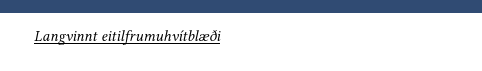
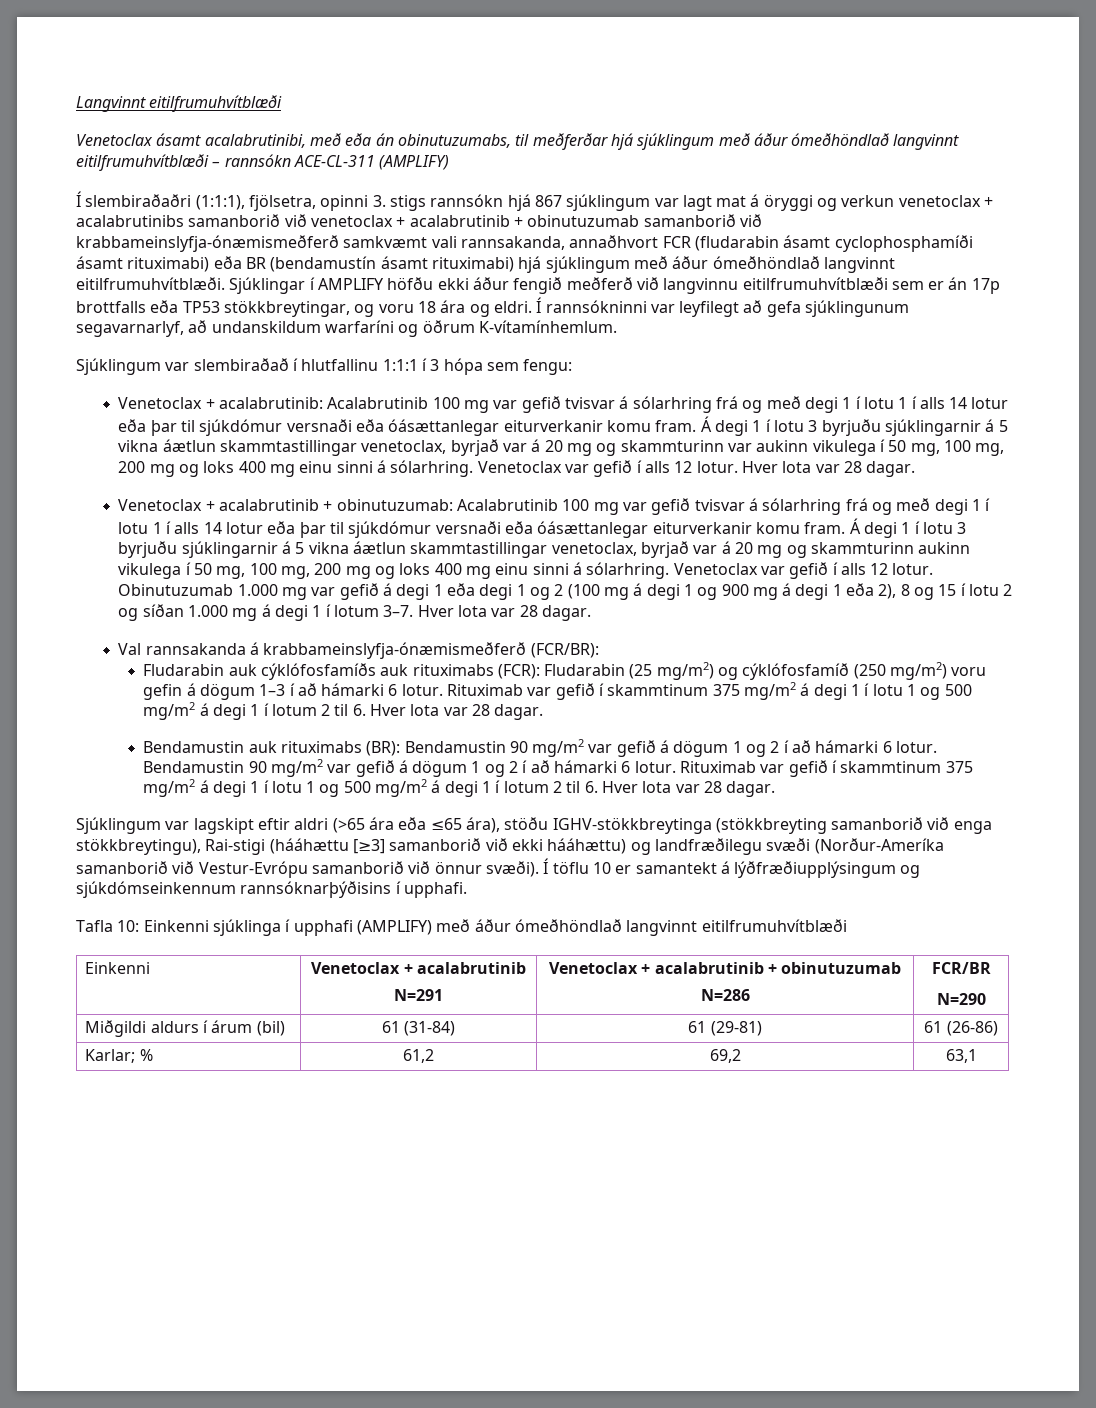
(222, 37) none -> [76,133,960,150] [76,154,450,171] [76,191,994,211] [76,214,762,227] [76,235,973,252] [76,256,895,273] [76,277,1000,294] [76,297,910,317] [76,320,617,337] [76,358,573,375] [118,396,1009,413] [118,416,1008,436] [118,439,1005,456] [118,460,916,477] [118,498,991,515] [118,518,967,538] [118,541,971,558] [118,562,934,579] [118,583,1013,600] [118,604,591,621] [118,642,599,659] [143,662,987,680] [143,682,972,700] [143,702,544,720] [143,739,937,757] [143,759,973,777] [143,779,776,797] [76,817,992,834] [76,838,944,855] [76,858,921,878] [76,881,467,898] [76,919,847,936] [85,962,151,974] [311,962,526,974] [394,989,443,1001] [548,962,902,974] [700,989,750,1001] [931,962,991,974] [936,993,986,1005] [85,1020,285,1037] [381,1021,456,1036] [688,1021,762,1036] [924,1021,998,1036] [85,1049,153,1063] [403,1049,434,1063] [709,1049,741,1063] [945,1049,977,1063] // Venetoclax ásamt acalabrutinibi, með eða án obinutuzumabs, til meðferðar hjá sjúklingum með áður ómeðhöndlað langvinnt eitilfrumuhvítblæði – rannsókn ACE-CL-311 (AMPLIFY) // Í slembiraðaðri (1:1:1), fjölsetra, opinni 3. stigs rannsókn hjá 867 sjúklingum var lagt mat á öryggi og verkun venetoclax + acalabrutinibs samanborið við venetoclax + acalabrutinib + obinutuzumab samanborið við krabbameinslyfja-ónæmismeðferð samkvæmt vali rannsakanda, annaðhvort FCR (fludarabin ásamt cyclophosphamíði ásamt rituximabi) eða BR (bendamustín ásamt rituximabi) hjá sjúklingum með áður ómeðhöndlað langvinnt eitilfrumuhvítblæði. Sjúklingar í AMPLIFY höfðu ekki áður fengið meðferð við langvinnu eitilfrumuhvítblæði sem er án 17p brottfalls eða TP53 stökkbreytingar, og voru 18 ára og eldri. Í rannsókninni var leyfilegt að gefa sjúklingunum segavarnarlyf, að undanskildum warfaríni og öðrum K-vítamínhemlum. // Sjúklingum var slembiraðað í hlutfallinu 1:1:1 í 3 hópa sem fengu: // Venetoclax + acalabrutinib: Acalabrutinib 100 mg var gefið tvisvar á sólarhring frá og með degi 1 í lotu 1 í alls 14 lotur eða þar til sjúkdómur versnaði eða óásættanlegar eiturverkanir komu fram. Á degi 1 í lotu 3 byrjuðu sjúklingarnir á 5 vikna áætlun skammtastillingar venetoclax, byrjað var á 20 mg og skammturinn var aukinn vikulega í 50 mg, 100 mg, 200 mg og loks 400 mg einu sinni á sólarhring. Venetoclax var gefið í alls 12 lotur. Hver lota var 28 dagar. // Venetoclax + acalabrutinib + obinutuzumab: Acalabrutinib 100 mg var gefið tvisvar á sólarhring frá og með degi 1 í lotu 1 í alls 14 lotur eða þar til sjúkdómur versnaði eða óásættanlegar eiturverkanir komu fram. Á degi 1 í lotu 3 byrjuðu sjúklingarnir á 5 vikna áætlun skammtastillingar venetoclax, byrjað var á 20 mg og skammturinn aukinn vikulega í 50 mg, 100 mg, 200 mg og loks 400 mg einu sinni á sólarhring. Venetoclax var gefið í alls 12 lotur. Obinutuzumab 1.000 mg var gefið á degi 1 eða degi 1 og 2 (100 mg á degi 1 og 900 mg á degi 1 eða 2), 8 og 15 í lotu 2 og síðan 1.000 mg á degi 1 í lotum 3–7. Hver lota var 28 dagar. // Val rannsakanda á krabbameinslyfja-ónæmismeðferð (FCR/BR): // Fludarabin auk cýklófosfamíðs auk rituximabs (FCR): Fludarabin (25 mg/m2) og cýklófosfamíð (250 mg/m2) voru gefin á dögum 1–3 í að hámarki 6 lotur. Rituximab var gefið í skammtinum 375 mg/m2 á degi 1 í lotu 1 og 500 mg/m2 á degi 1 í lotum 2 til 6. Hver lota var 28 dagar. // Bendamustin auk rituximabs (BR): Bendamustin 90 mg/m2 var gefið á dögum 1 og 2 í að hámarki 6 lotur. Bendamustin 90 mg/m2 var gefið á dögum 1 og 2 í að hámarki 6 lotur. Rituximab var gefið í skammtinum 375 mg/m2 á degi 1 í lotu 1 og 500 mg/m2 á degi 1 í lotum 2 til 6. Hver lota var 28 dagar. // Sjúklingum var lagskipt eftir aldri (>65 ára eða ≤65 ára), stöðu IGHV-stökkbreytinga (stökkbreyting samanborið við enga stökkbreytingu), Rai-stigi (hááhættu [≥3] samanborið við ekki hááhættu) og landfræðilegu svæði (Norður-Ameríka samanborið við Vestur-Evrópu samanborið við önnur svæði). Í töflu 10 er samantekt á lýðfræðiupplýsingum og sjúkdómseinkennum rannsóknarþýðisins í upphafi. // Tafla 10: Einkenni sjúklinga í upphafi (AMPLIFY) með áður ómeðhöndlað langvinnt eitilfrumuhvítblæði // Einkenni | Venetoclax + acalabrutinib // N=291 | Venetoclax + acalabrutinib + obinutuzumab // N=286 | FCR/BR // N=290 // Miðgildi aldurs í árum (bil) | 61 (31-84) | 61 (29-81) | 61 (26-86) // Karlar; % | 61,2 | 69,2 | 63,1

